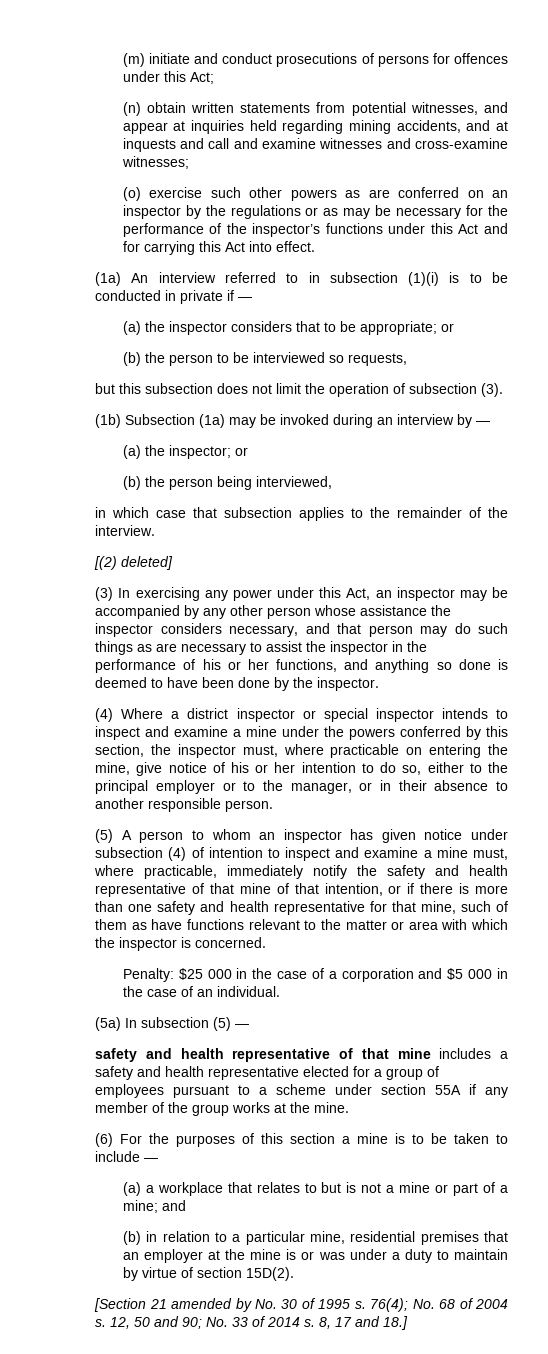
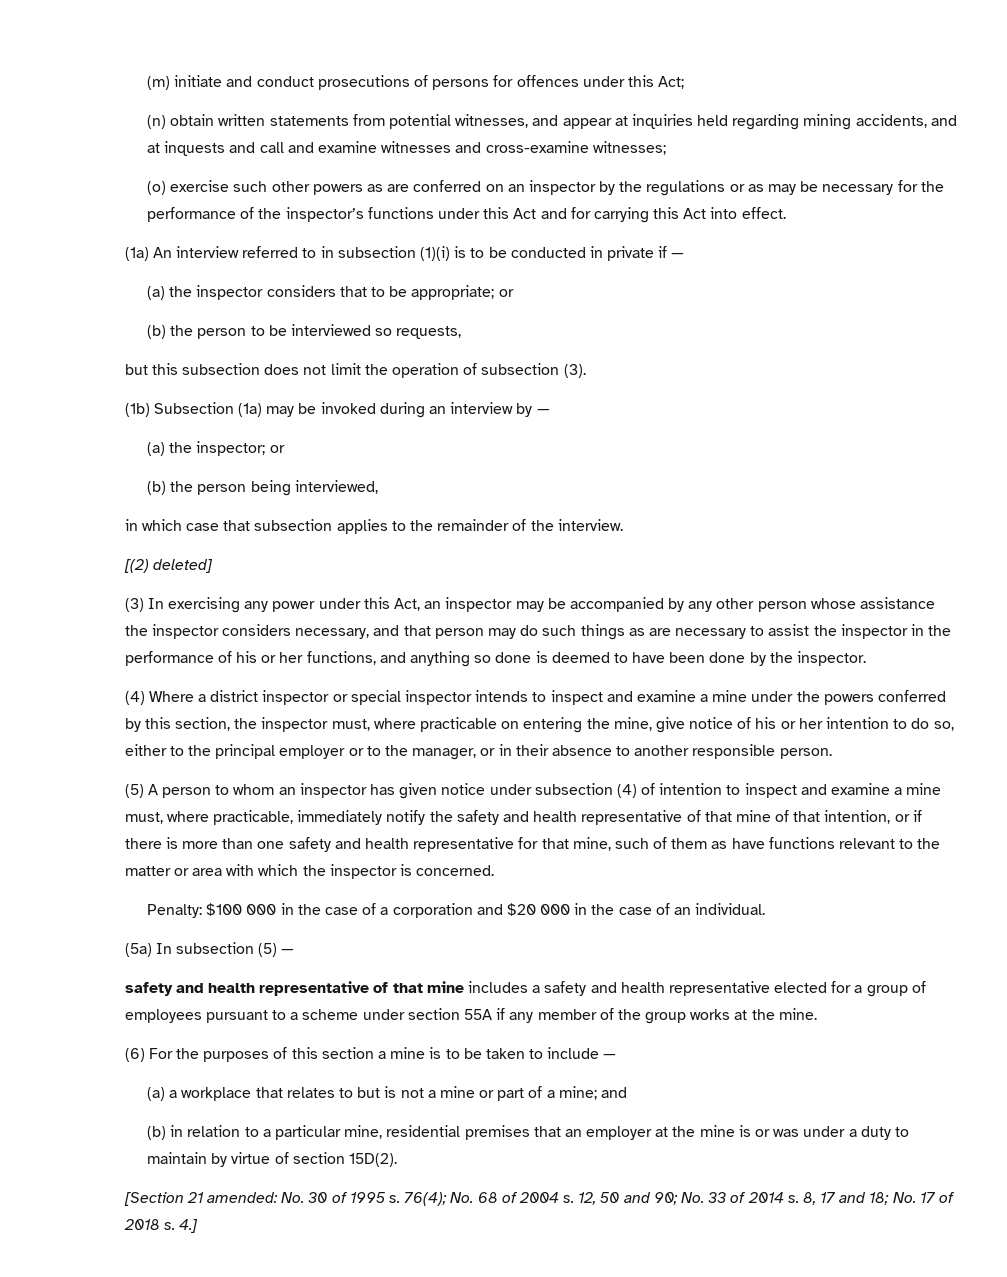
[178,968,203,980] $25 -> [206,903,243,916] $100
[447,968,464,980] $5 -> [506,903,536,916] $20
[171,1298,252,1312] amended by -> [207,1192,279,1203] amended:
[383,1316,409,1330] 18.] -> [869,1192,955,1205] [123,1219,199,1233] 18; No. 17 of 2018 s. 4.]

